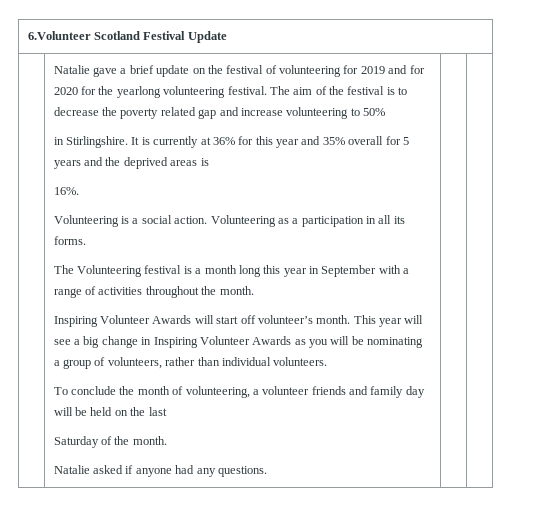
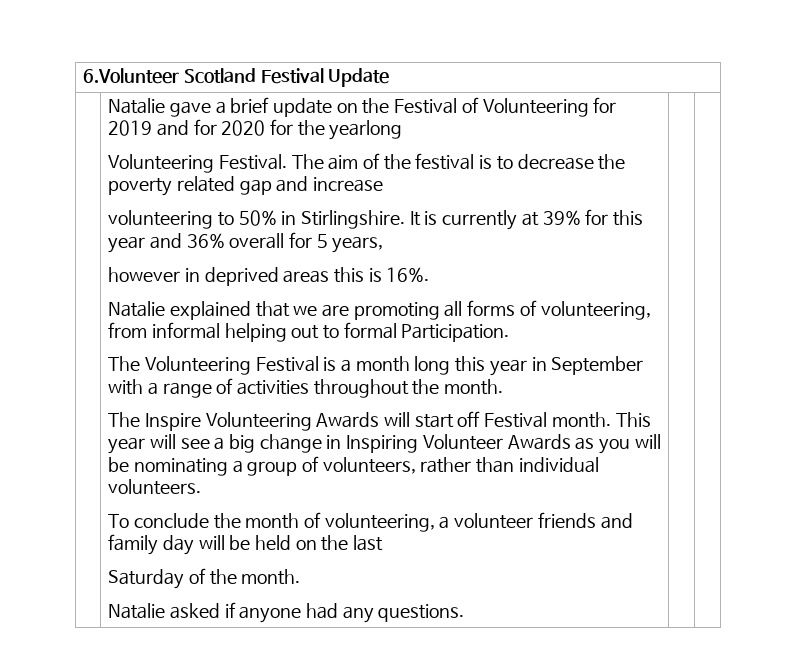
[226,65,342,77] festival of volunteering -> [394,97,589,117] Festival of Volunteering
[163,86,267,98] volunteering festival. -> [108,154,287,173] // Volunteering Festival.
(283, 112) none -> (384, 184) //
(386, 112) // -> (277, 218) none
[212,137,235,145] 36% -> [542,210,581,225] 39%
[322,137,345,145] 35% -> [186,233,225,248] 36%
[53,157,121,169] years and the -> [332,236,384,253] [108,267,200,282] years, // however in
[200,158,209,166] is // -> [334,267,382,283] this is
[53,215,405,227] [53,236,86,245] Volunteering is a social action. Volunteering as a participation in all its forms. -> [108,300,651,320] [108,322,510,342] Natalie explained that we are promoting all forms of volunteering, from informal helping out to formal Participation.
[144,265,182,274] festival -> [255,356,319,372] Festival
[53,315,151,327] Inspiring Volunteer -> [108,412,312,431] The Inspire Volunteering
[257,315,313,324] volunteer’s -> [484,412,548,428] Festival

